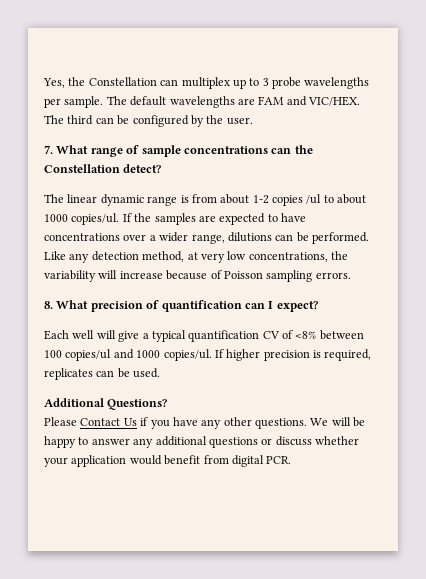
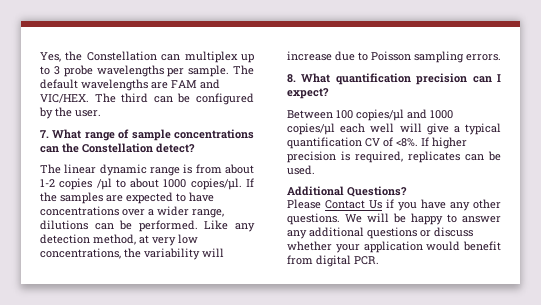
[306,194,322,204] /ul -> [96,178,112,190] /µl
[71,213,120,225] copies/ul. -> [190,178,242,190] copies/µl.
[166,270,222,280] because of -> [335,51,368,61] due to
[90,300,242,312] precision of quantification -> [335,73,468,85] quantification precision
[44,330,69,340] Each -> [287,109,453,121] [287,123,366,135] Between 100 copies/µl and 1000 copies/µl each
[295,330,364,340] [44,349,212,361] <8% between 100 copies/ul and 1000 copies/ul. -> [396,138,418,147] <8%.

